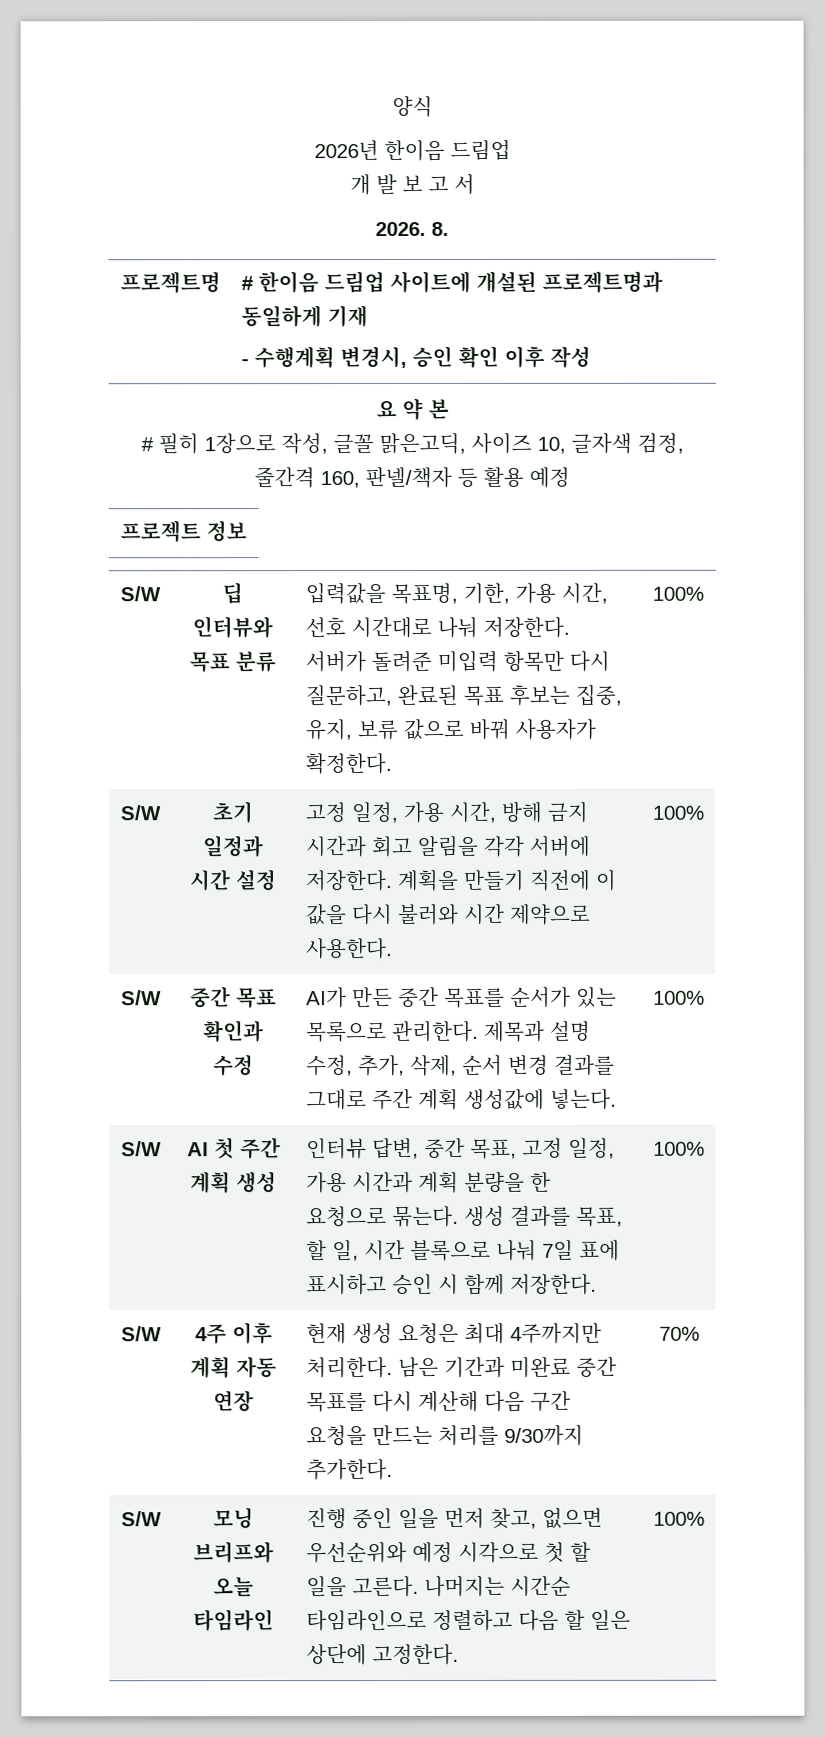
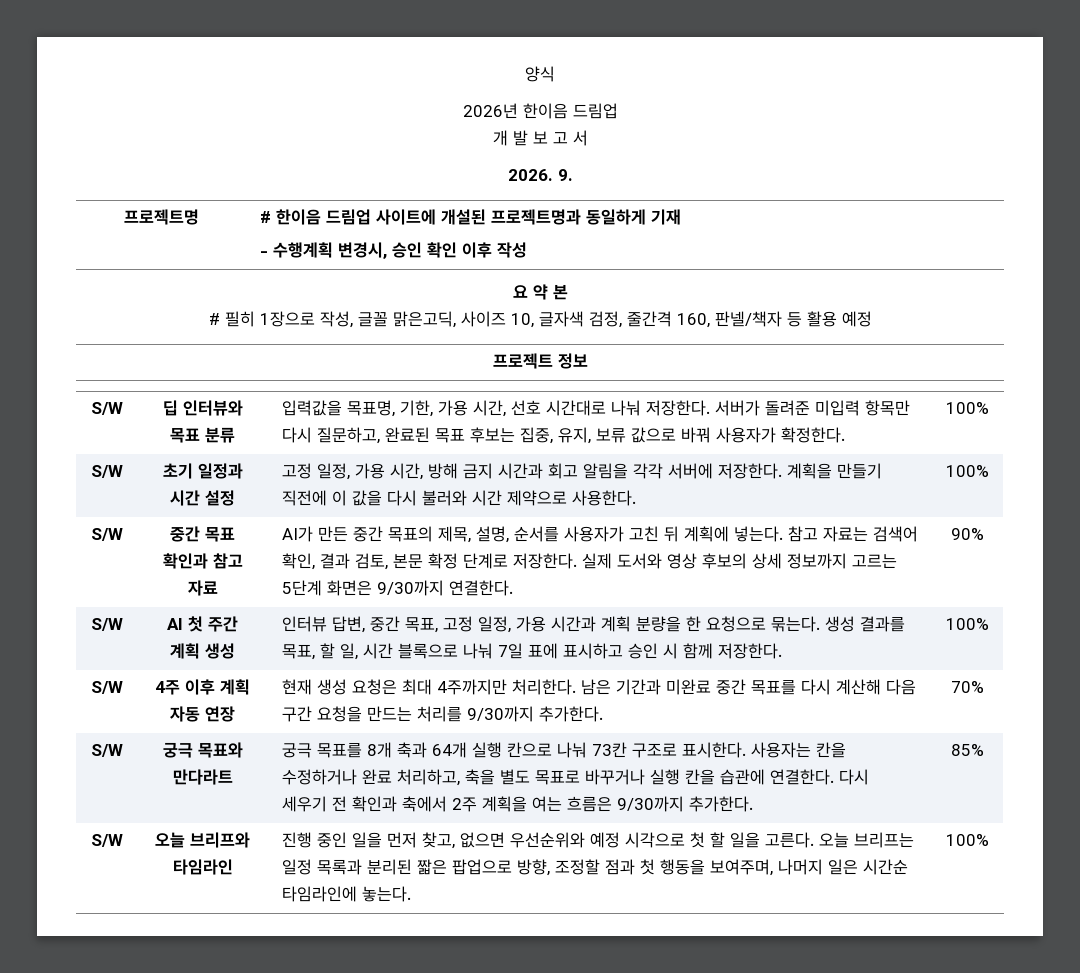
[431,221,449,236] 8. -> [557,169,573,181] 9.
[213,1054,254,1077] 수정 -> [212,553,243,569] [187,580,218,596] 참고 자료
[443,986,617,1008] [305,1020,591,1043] [305,1054,615,1077] [305,1088,617,1111] [653,990,705,1005] 목표를 순서가 있는 목록으로 관리한다. 제목과 설명 수정, 추가, 삭제, 순서 변경 결과를 그대로 주간 계획 생성값에 넣는다. | 100% -> [387,526,918,543] [281,553,897,570] [281,580,513,596] [951,528,984,540] 목표의 제목, 설명, 순서를 사용자가 고친 뒤 계획에 넣는다. 참고 자료는 검색어 확인, 결과 검토, 본문 확정 단계로 저장한다. 실제 도서와 영상 후보의 상세 정보까지 고르는 5단계 화면은 9/30까지 연결한다. | 90%
[213,1507,254,1529] [193,1542,274,1564] [213,1577,254,1598] 모닝 브리프와 오늘 -> [162,742,243,758] [172,769,233,785] [281,742,846,758] [281,769,869,786] [281,796,753,812] [951,744,984,756] [90,834,123,847] [155,832,250,848] 궁극 목표와 만다라트 | 궁극 목표를 8개 축과 64개 실행 칸으로 나눠 73칸 구조로 표시한다. 사용자는 칸을 수정하거나 완료 처리하고, 축을 별도 목표로 바꾸거나 실행 칸을 습관에 연결한다. 다시 세우기 전 확인과 축에서 2주 계획을 여는 흐름은 9/30까지 추가한다. | 85% // S/W | 오늘 브리프와
[423,1575,571,1597] [305,1609,631,1632] [305,1643,459,1666] 나머지는 시간순 타임라인으로 정렬하고 다음 할 일은 상단에 고정한다. -> [818,832,914,848] [281,859,908,876] [281,886,411,902] 오늘 브리프는 일정 목록과 분리된 짧은 팝업으로 방향, 조정할 점과 첫 행동을 보여주며, 나머지 일은 시간순 타임라인에 놓는다.

